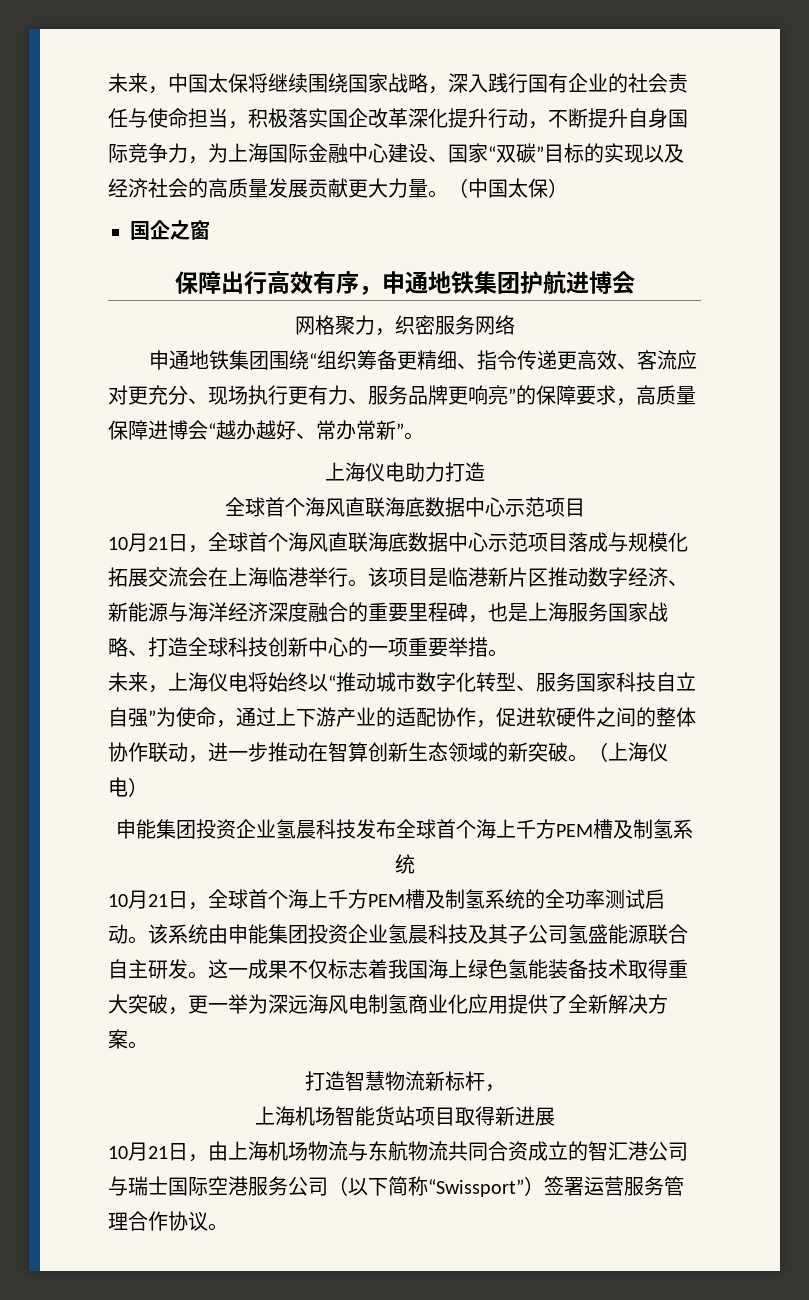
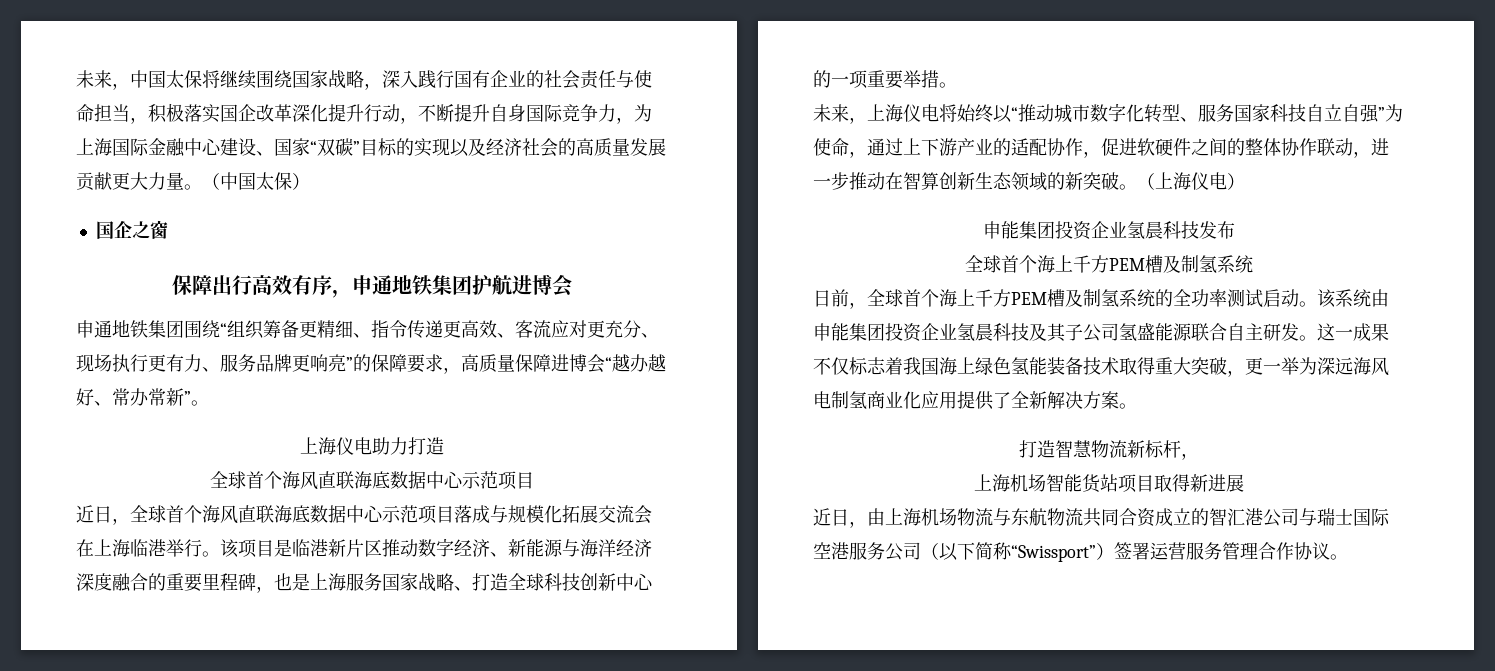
[294,315,515,336] // 网格聚力，织密服务网络 -> (572, 285) none
[108,533,168,552] 10月21 -> [76,505,94,523] 近
(396, 829) none -> (1235, 230) //
[108,890,188,909] 10月21日 -> [813,289,849,307] 日前
[108,1142,168,1161] 10月21 -> [813,508,831,526] 近

